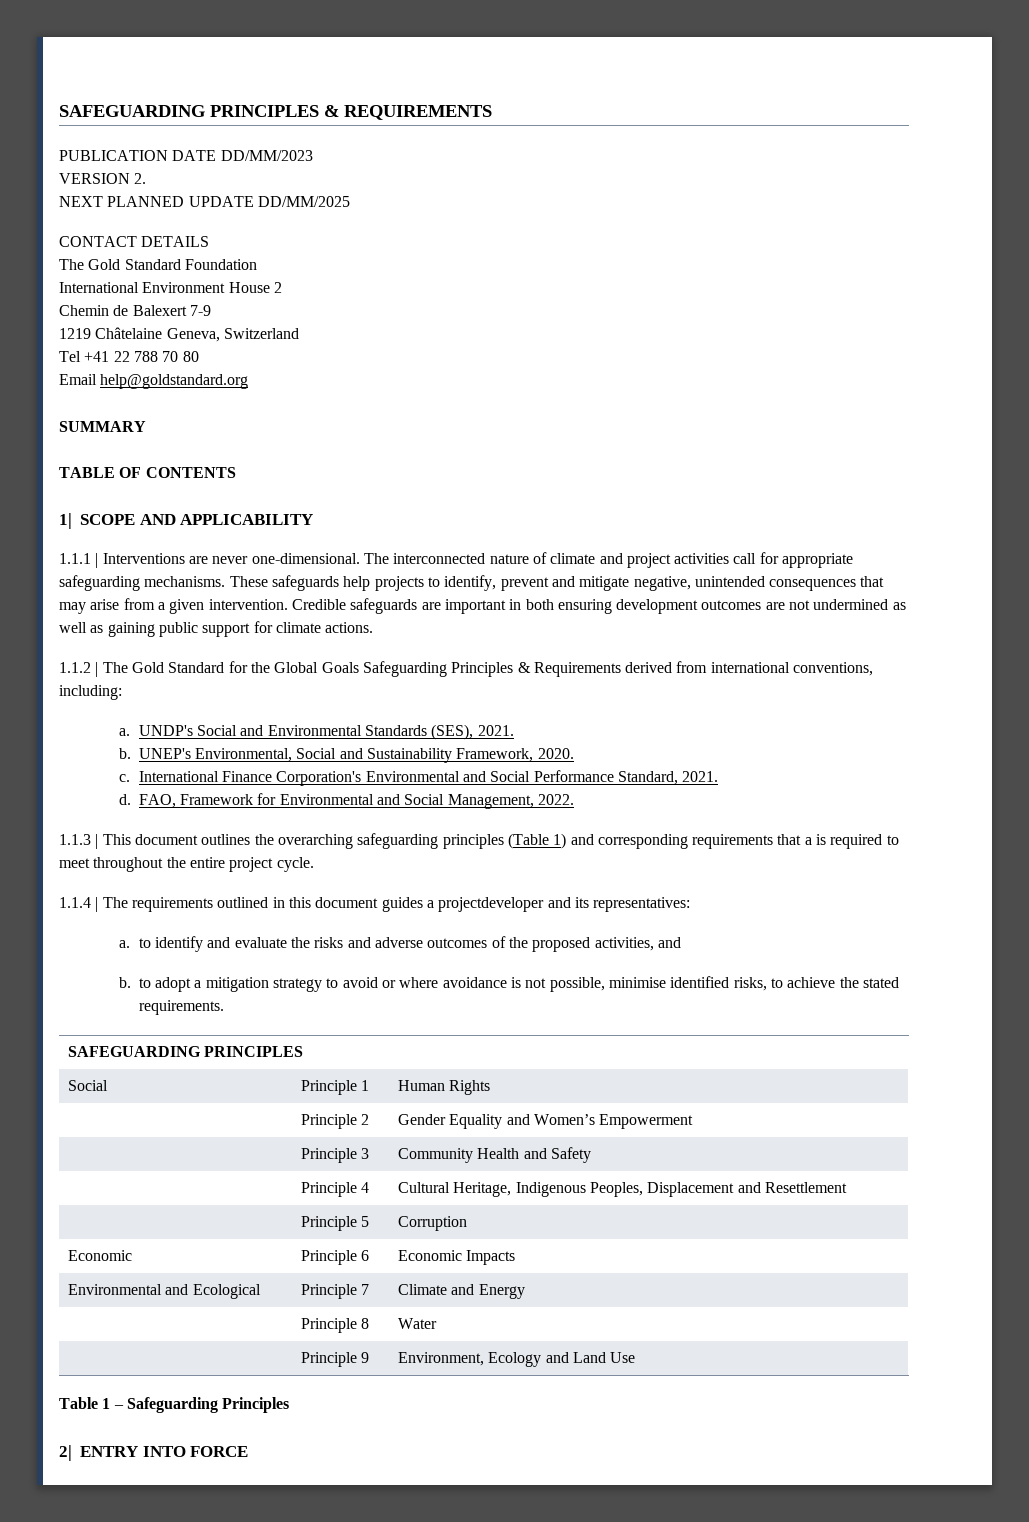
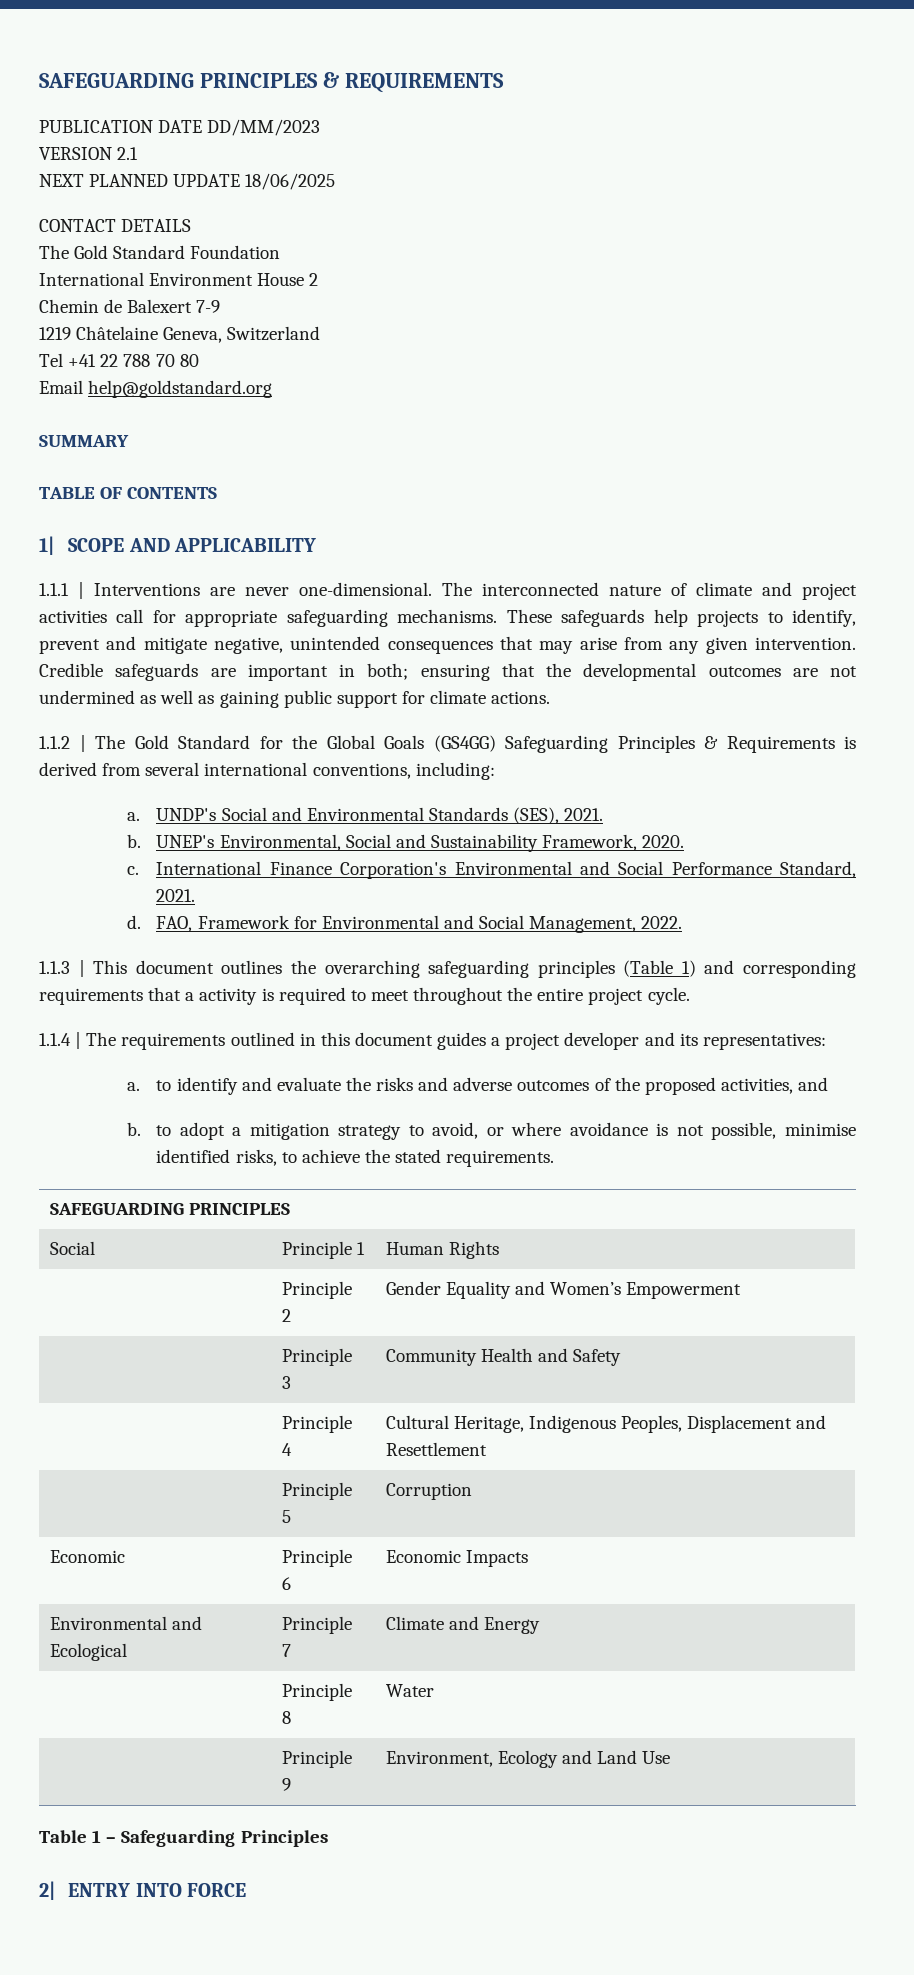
[134,173,147,184] 2. -> [117,147,139,160] 2.1
[257,196,350,207] DD/MM/2025 -> [245,173,336,190] 18/06/2025
[157,602,165,610] a -> [669,641,700,654] any
[525,599,699,614] both ensuring development -> [367,663,697,681] both; ensuring that the developmental
(359, 667) none -> [433,735,496,752] (GS4GG)
(621, 669) none -> [844,736,856,749] is
(708, 667) none -> [145,762,200,776] several
(812, 841) none -> [199,988,258,1005] activity
[438,897,545,912] projectdeveloper -> [505,1032,640,1050] project developer
[342,977,378,988] avoid -> [432,1122,479,1139] avoid,

